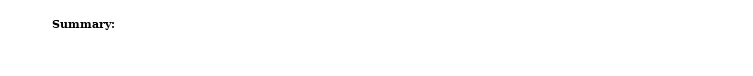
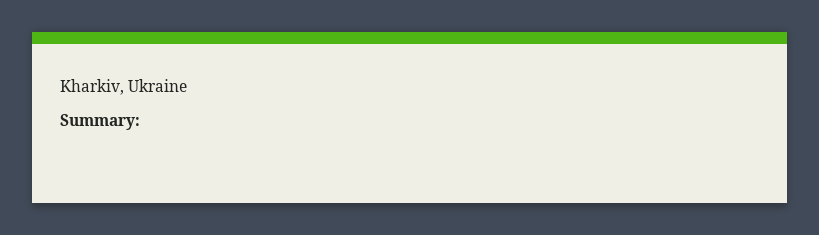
(52, 25) none -> [60,79,188,95] Kharkiv, Ukraine //

